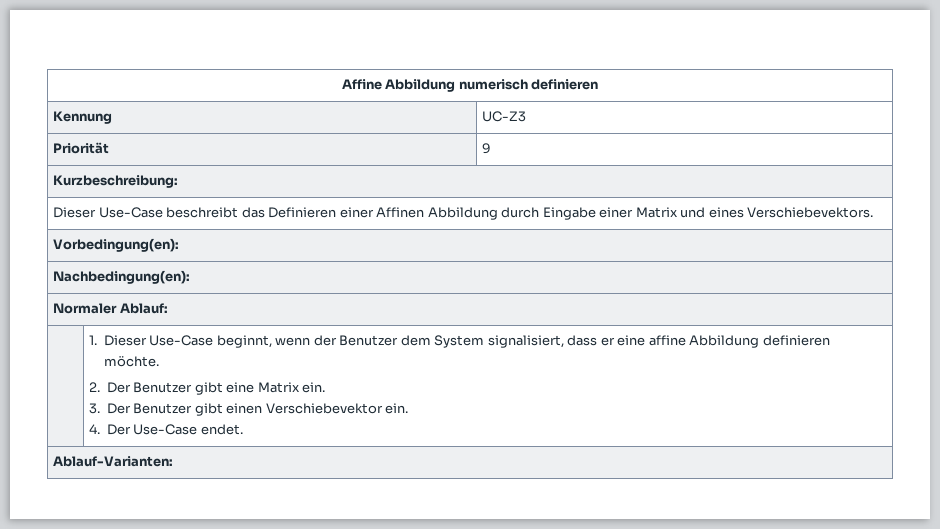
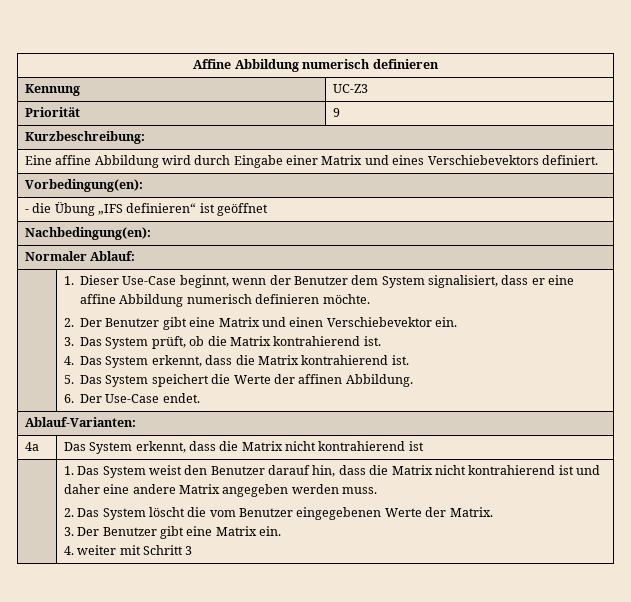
[53,207,498,220] Dieser Use-Case beschreibt das Definieren einer Affinen Abbildung -> [24,155,191,168] Eine affine Abbildung wird
[747,207,874,218] Verschiebevektors. -> [427,155,598,165] Verschiebevektors definiert.
(180, 245) none -> [24,202,269,216] // - die Übung „IFS definieren“ ist geöffnet
(760, 341) none -> [186,294,252,304] numerisch
(300, 387) none -> [261,317,432,327] und einen Verschiebevektor
[106,403,409,416] [89,424,243,435] [53,456,174,467] Der Benutzer gibt einen Verschiebevektor ein. // 4. Der Use-Case endet. // Ablauf-Varianten: -> [80,336,381,349] [63,355,409,368] [63,374,413,387] [63,393,200,403] [24,417,136,427] [24,442,39,451] [63,441,424,454] [63,465,601,478] [63,484,378,497] [63,507,493,520] [63,526,282,539] [63,545,193,555] Das System prüft, ob die Matrix kontrahierend ist. // 4. Das System erkennt, dass die Matrix kontrahierend ist. // 5. Das System speichert die Werte der affinen Abbildung. // 6. Der Use-Case endet. // Ablauf-Varianten: // 4a | Das System erkennt, dass die Matrix nicht kontrahierend ist // | 1. Das System weist den Benutzer darauf hin, dass die Matrix nicht kontrahierend ist und daher eine andere Matrix angegeben werden muss. // 2. Das System löscht die vom Benutzer eingegebenen Werte der Matrix. // 3. Der Benutzer gibt eine Matrix ein. // 4. weiter mit Schritt 3

